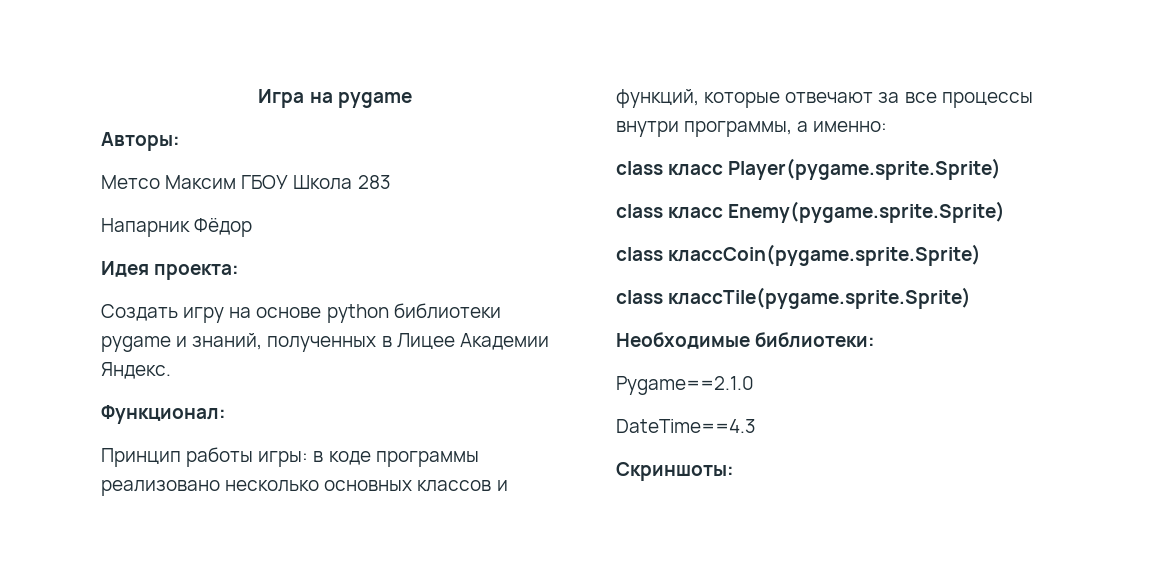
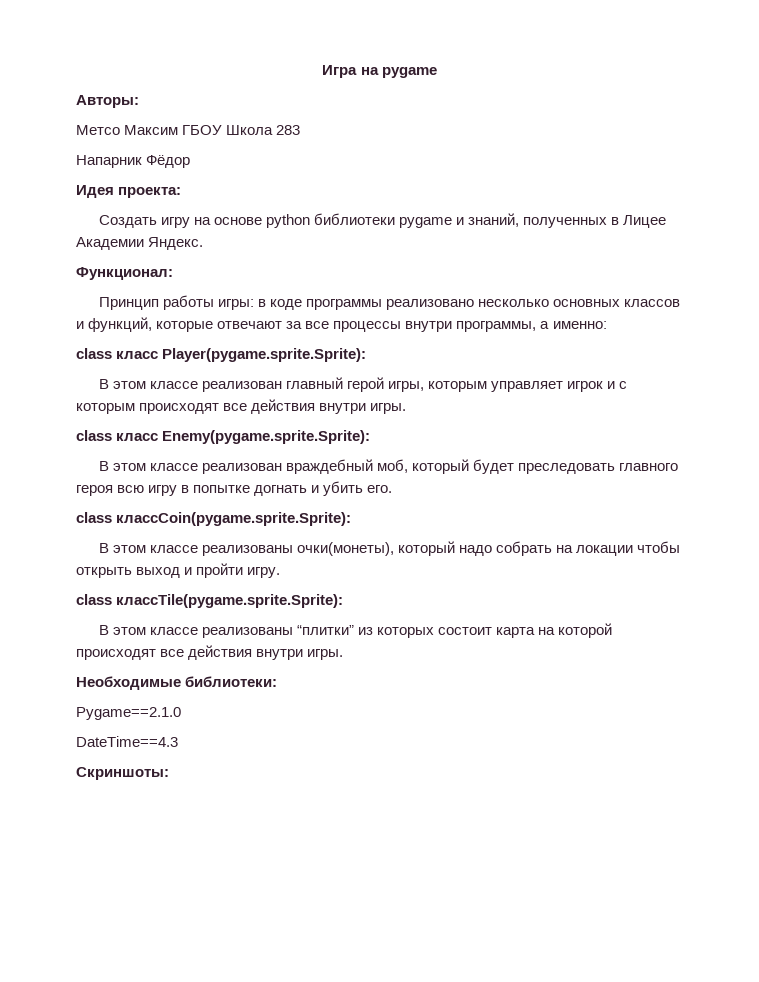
[728,158,1002,180] [616,201,1006,223] [616,244,982,266] [616,287,972,309] Player(pygame.sprite.Sprite) // class класс Enemy(pygame.sprite.Sprite) // class классCoin(pygame.sprite.Sprite) // class классTile(pygame.sprite.Sprite) -> [162,348,367,362] [98,377,628,392] [76,399,407,414] [76,430,371,444] [98,459,679,474] [76,481,393,496] [76,512,352,526] [98,541,681,556] [76,563,281,578] [76,594,344,608] [98,623,613,638] [76,645,344,660] Player(pygame.sprite.Sprite): // В этом классе реализован главный герой игры, которым управляет игрок и с которым происходят все действия внутри игры. // class класс Enemy(pygame.sprite.Sprite): // В этом классе реализован враждебный моб, который будет преследовать главного героя всю игру в попытке догнать и убить его. // class классCoin(pygame.sprite.Sprite): // В этом классе реализованы очки(монеты), который надо собрать на локации чтобы открыть выход и пройти игру. // class классTile(pygame.sprite.Sprite): // В этом классе реализованы “плитки” из которых состоит карта на которой происходят все действия внутри игры.

